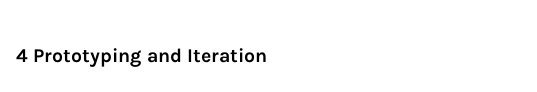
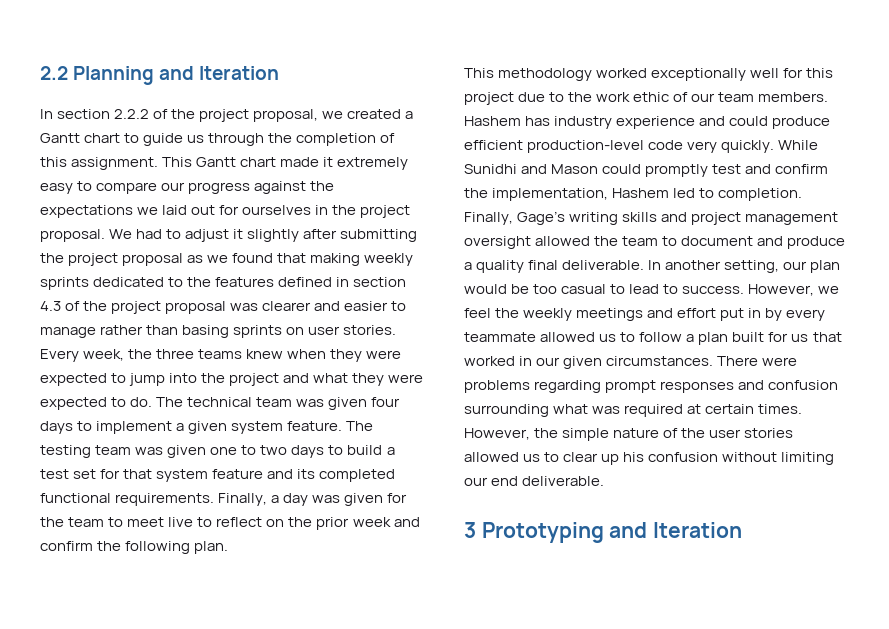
[16,49,28,62] 4 -> [40,66,280,85] [40,109,414,122] [40,133,396,146] [40,157,409,170] [40,181,335,194] [40,205,411,218] [40,229,418,242] [40,253,414,266] [40,277,407,290] [40,301,407,314] [40,325,397,338] [40,349,402,362] [40,373,424,386] [40,397,401,410] [40,421,374,434] [40,445,395,458] [40,469,396,482] [40,493,408,506] [40,517,420,530] [40,541,229,554] [464,68,834,81] [464,92,829,105] [464,116,831,129] [464,140,819,153] [464,164,829,177] [464,188,803,201] [464,211,839,225] [464,236,846,249] [464,260,841,273] [464,284,840,296] [464,308,826,321] [464,332,842,345] [464,356,798,369] [464,380,839,393] [464,404,803,417] [464,428,794,441] [464,452,835,465] [464,476,605,486] [464,522,476,538] 2.2 Planning and Iteration // In section 2.2.2 of the project proposal, we created a Gantt chart to guide us through the completion of this assignment. This Gantt chart made it extremely easy to compare our progress against the expectations we laid out for ourselves in the project proposal. We had to adjust it slightly after submitting the project proposal as we found that making weekly sprints dedicated to the features defined in section 4.3 of the project proposal was clearer and easier to manage rather than basing sprints on user stories. Every week, the three teams knew when they were expected to jump into the project and what they were expected to do. The technical team was given four days to implement a given system feature. The testing team was given one to two days to build a test set for that system feature and its completed functional requirements. Finally, a day was given for the team to meet live to reflect on the prior week and confirm the following plan. // This methodology worked exceptionally well for this project due to the work ethic of our team members. Hashem has industry experience and could produce efficient production-level code very quickly. While Sunidhi and Mason could promptly test and confirm the implementation, Hashem led to completion. Finally, Gage’s writing skills and project management oversight allowed the team to document and produce a quality final deliverable. In another setting, our plan would be too casual to lead to success. However, we feel the weekly meetings and effort put in by every teammate allowed us to follow a plan built for us that worked in our given circumstances. There were problems regarding prompt responses and confusion surrounding what was required at certain times. However, the simple nature of the user stories allowed us to clear up his confusion without limiting our end deliverable. // 3

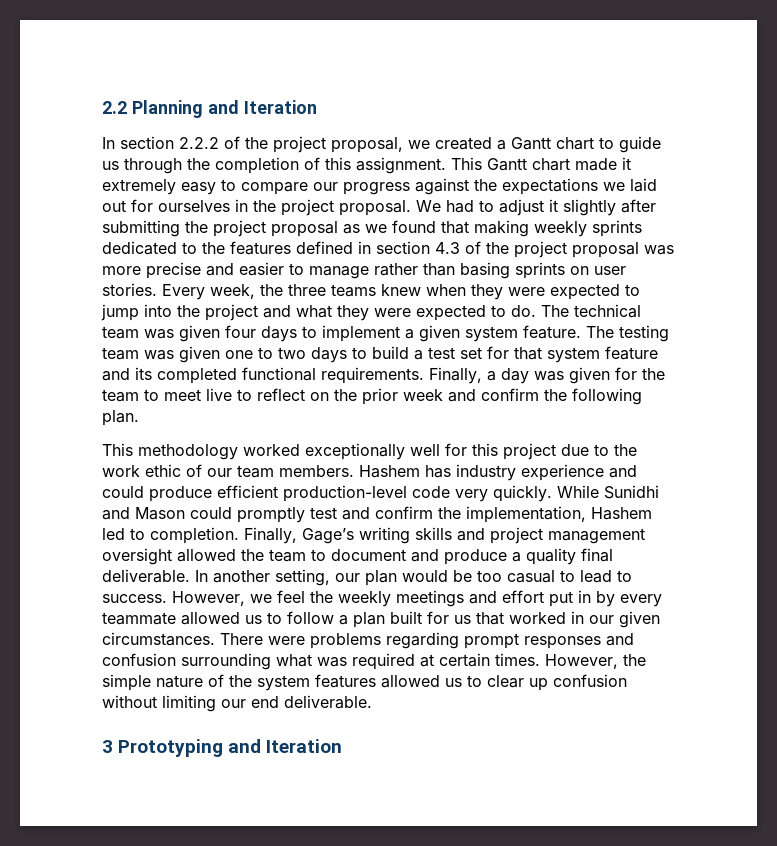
[262,301,312,311] clearer -> [102,262,201,279] more precise
[709,428,794,438] user stories -> [257,674,376,691] system features
[623,452,645,462] his -> (548, 684) none

